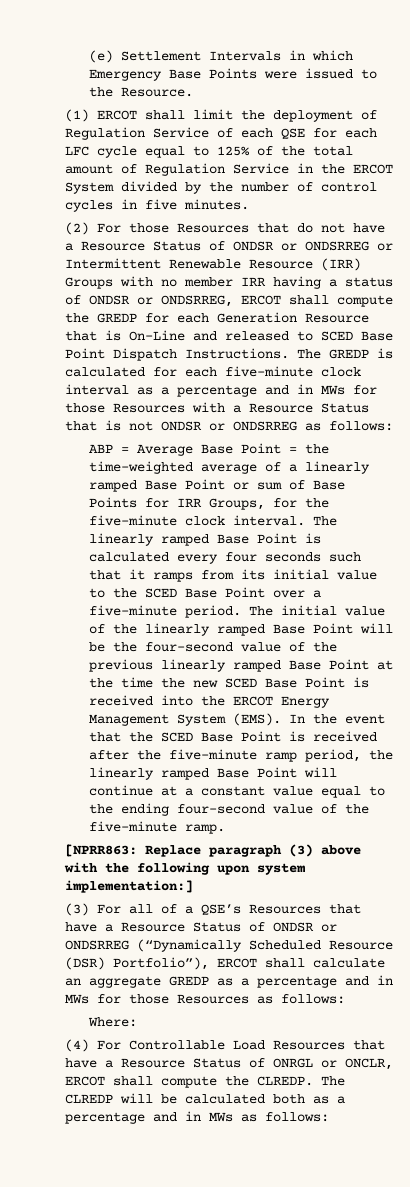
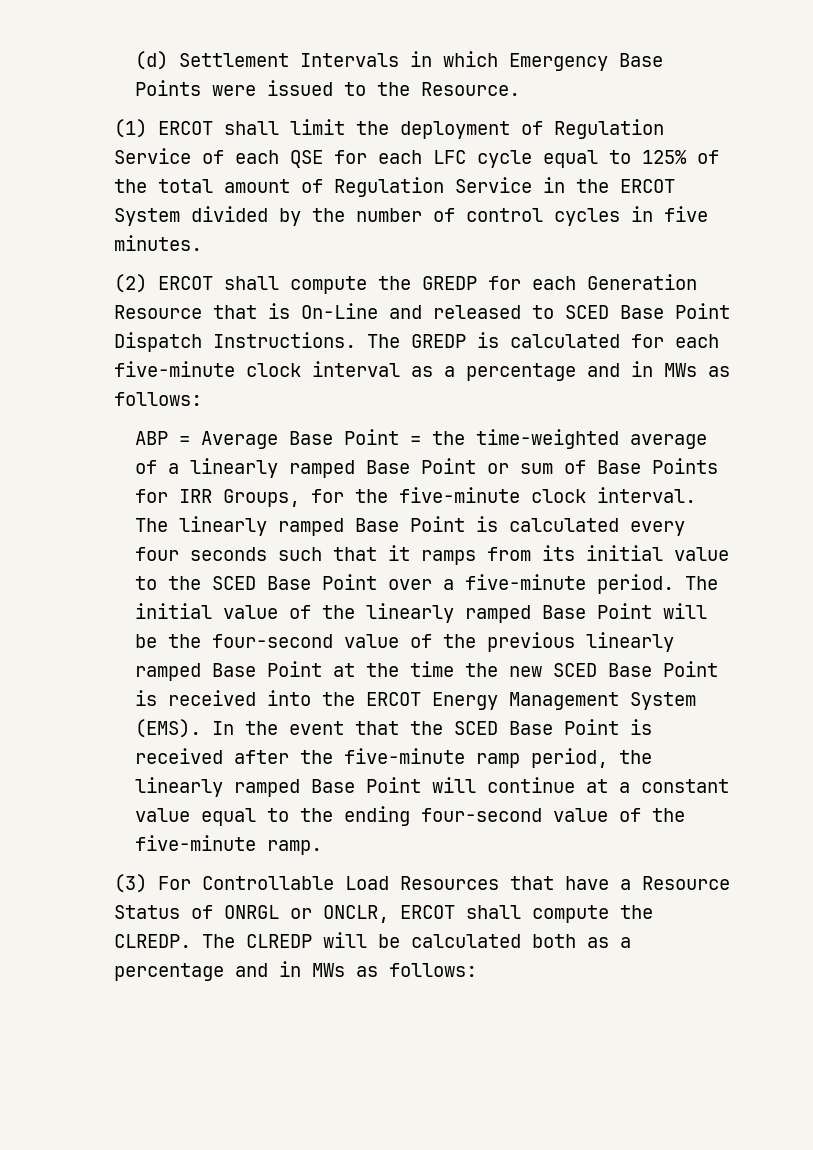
[88,50,113,63] (e) -> [135,51,169,70] (d)
[96,223,385,233] [64,241,393,251] [64,258,361,271] [64,276,393,289] [64,295,233,307] For those Resources that do not have a Resource Status of ONDSR or ONDSRREG or Intermittent Renewable Resource (IRR) Groups with no member IRR having a status of ONDSR or ONDSRREG, -> (147, 283) none
[352,385,377,395] [64,402,369,413] [64,420,297,431] for those Resources with a Resource Status that is not ONDSR or ONDSRREG -> (697, 370) none
[64,844,361,857] [63,862,305,875] [64,880,193,893] [64,903,361,916] [64,922,337,932] [64,939,393,952] [64,957,385,970] [64,975,393,988] [64,994,345,1004] [87,1017,137,1027] [64,1039,89,1052] [NPRR863: Replace paragraph (3) above with the following upon system implementation:] // (3) For all of a QSE’s Resources that have a Resource Status of ONDSR or ONDSRREG (“Dynamically Scheduled Resource (DSR) Portfolio”), ERCOT shall calculate an aggregate GREDP as a percentage and in MWs for those Resources as follows: // Where: // (4) -> [113,874,147,893] (3)

